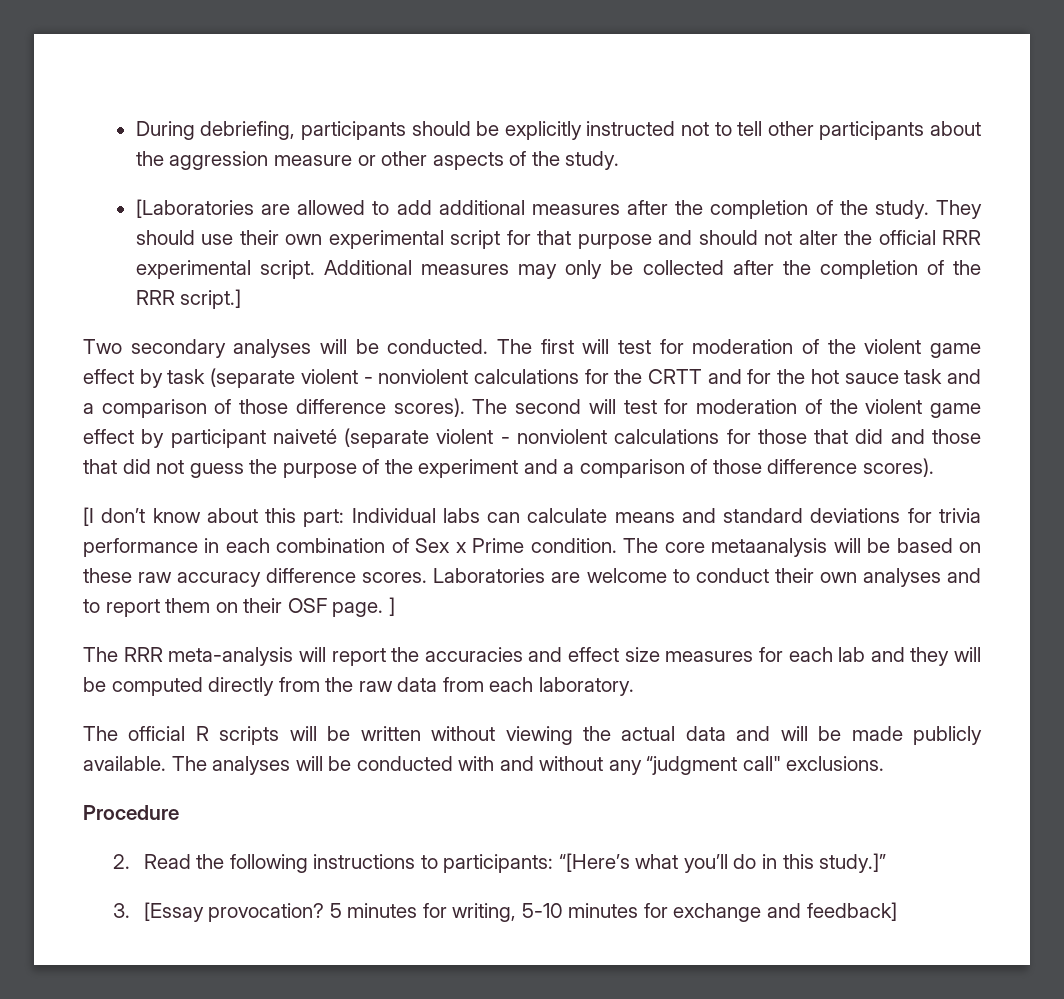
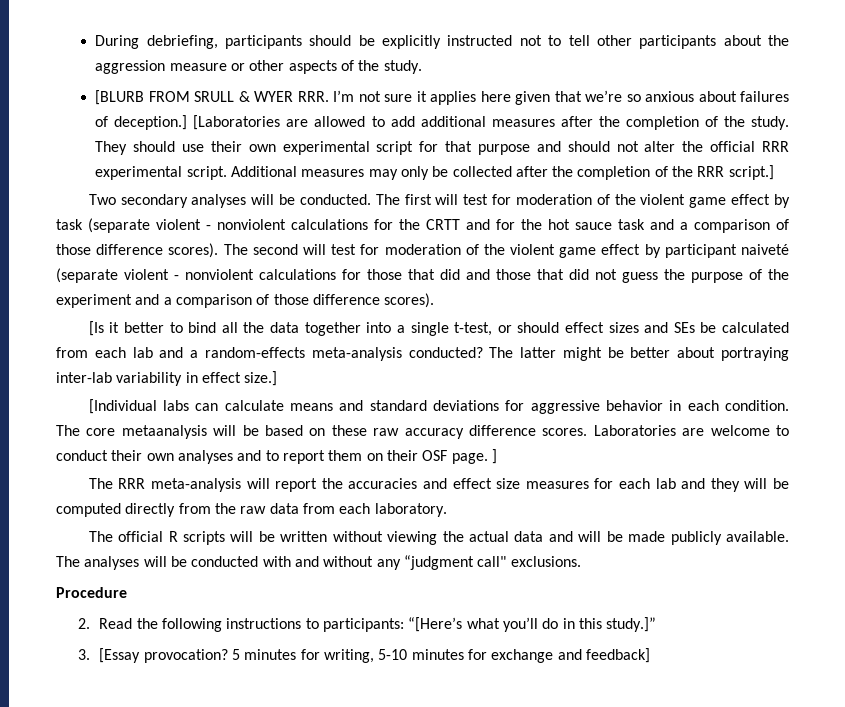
(620, 160) none -> [95,90,790,105] [95,115,188,130] [BLURB FROM SRULL & WYER RRR. I’m not sure it applies here given that we’re so anxious about failures of deception.]
[83,507,436,527] [I don’t know about this part: Individual -> [88,321,790,336] [56,347,790,361] [56,371,278,386] [88,399,157,414] [Is it better to bind all the data together into a single t-test, or should effect sizes and SEs be calculated from each lab and a random-effects meta-analysis conducted? The latter might be better about portraying inter-lab variability in effect size.] // [Individual
[938,508,981,523] [83,538,525,557] trivia performance in each combination of Sex x Prime -> [530,400,719,414] aggressive behavior in each

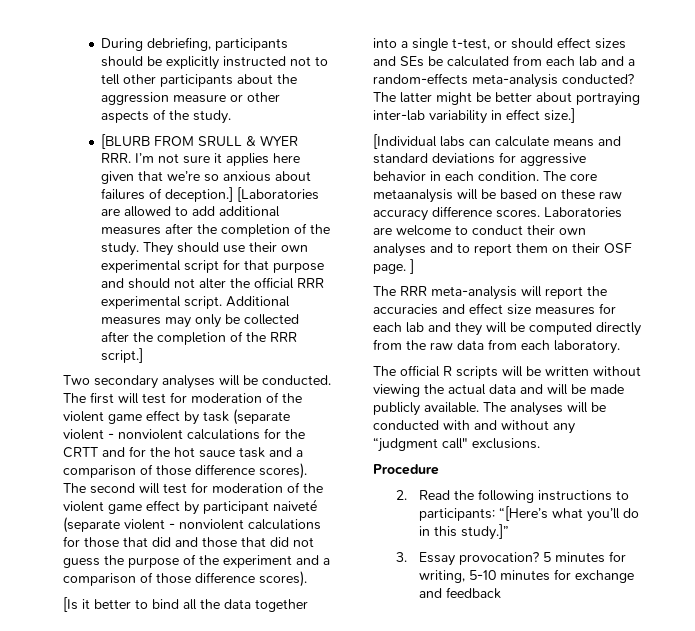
[99,648,141,663] [Essay -> [418,552,455,566] Essay
[585,648,650,663] feedback] -> [445,587,501,599] feedback

